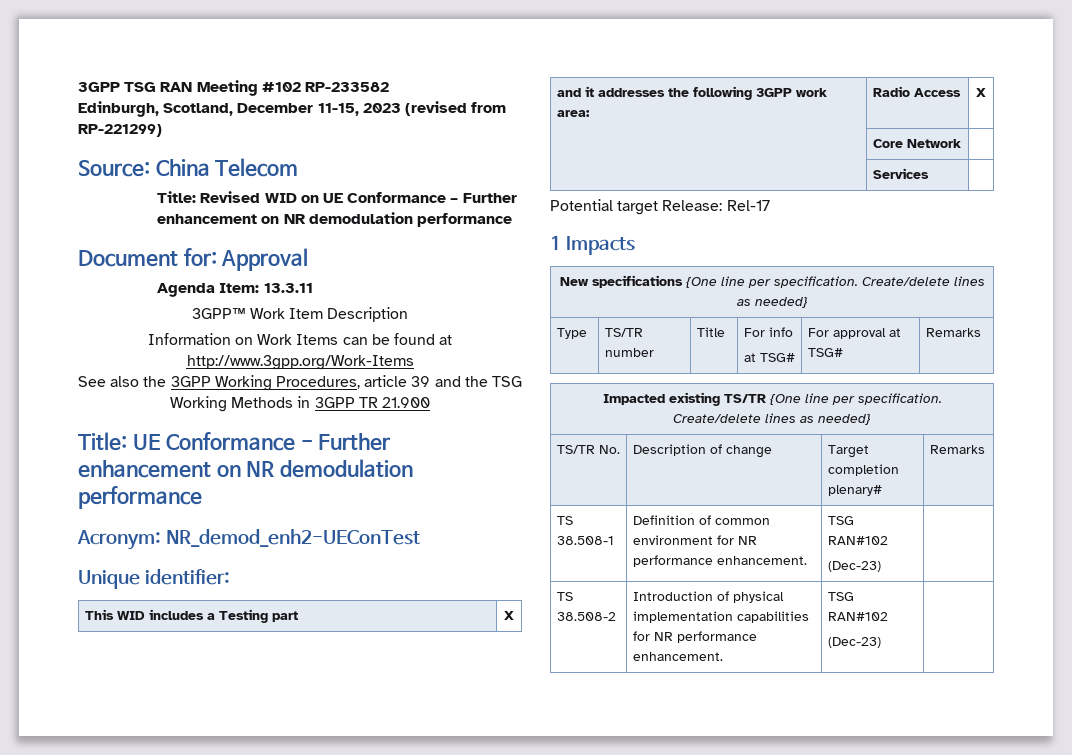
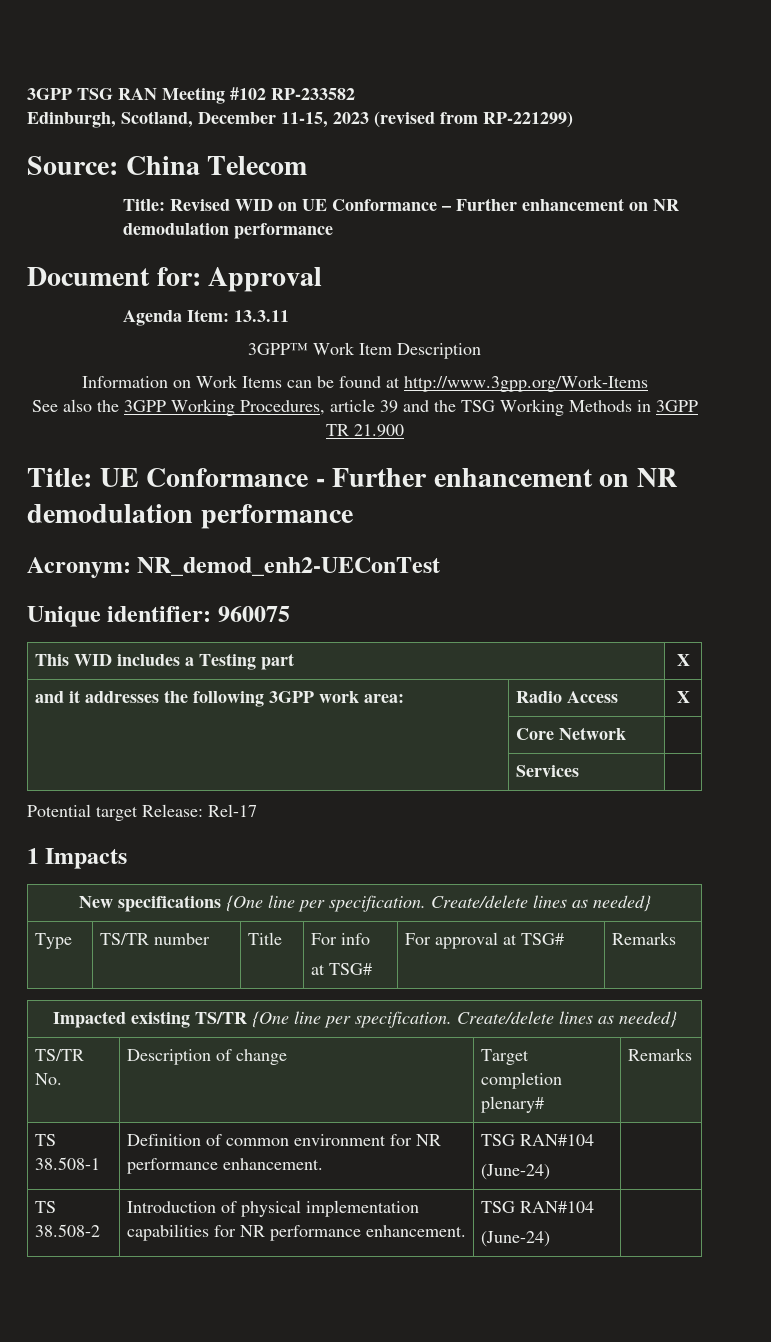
(230, 577) none -> [217,606,290,622] 960075
[827,536,888,545] [827,561,881,572] RAN#102 // (Dec-23) -> [519,1134,594,1146] [480,1164,550,1180] RAN#104 // (June-24)
[827,612,888,621] [827,637,881,648] RAN#102 // (Dec-23) -> [519,1201,594,1213] [480,1231,550,1247] RAN#104 // (June-24)

